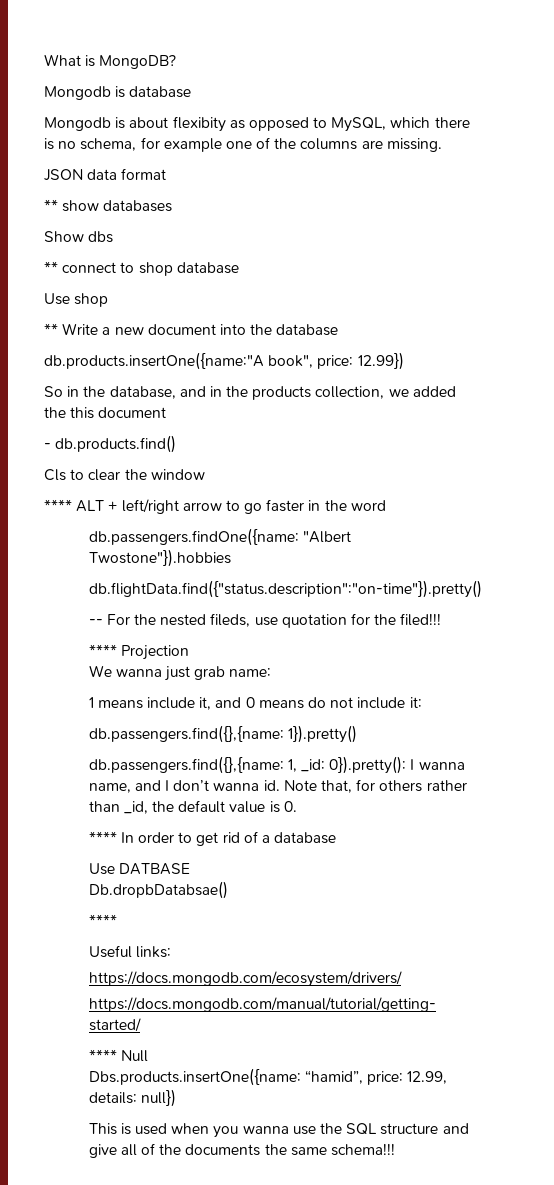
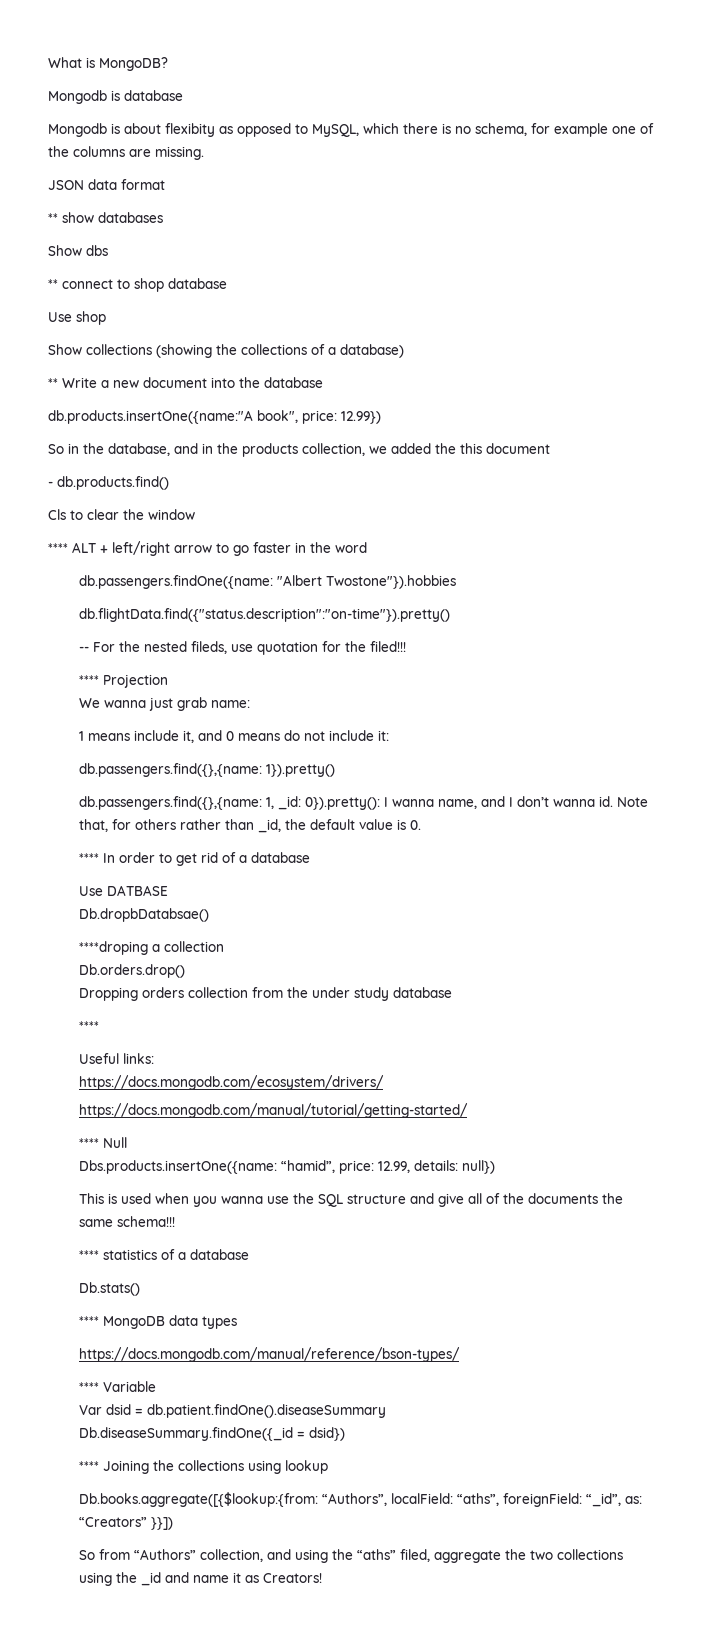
(109, 300) none -> [48,344,404,358] // Show collections (showing the collections of a database)
(228, 890) none -> [79,941,225,955] [79,964,186,978] [79,987,453,1001] // ****droping a collection // Db.orders.drop() // Dropping orders collection from the under study database
(396, 1149) none -> [79,1249,250,1260] [79,1282,141,1296] [79,1315,238,1329] [79,1347,461,1362] [79,1381,157,1392] [79,1404,387,1418] [79,1427,346,1441] [79,1460,329,1474] [79,1492,643,1507] [79,1517,174,1530] [79,1549,624,1563] [79,1572,323,1586] // **** statistics of a database // Db.stats() // **** MongoDB data types // https://docs.mongodb.com/manual/reference/bson-types/ // **** Variable // Var dsid = db.patient.findOne().diseaseSummary // Db.diseaseSummary.findOne({_id = dsid}) // **** Joining the collections using lookup // Db.books.aggregate([{$lookup:{from: “Authors”, localField: “aths”, foreignField: “_id”, as: “Creators” }}]) // So from “Authors” collection, and using the “aths” filed, aggregate the two collections using the _id and name it as Creators!

